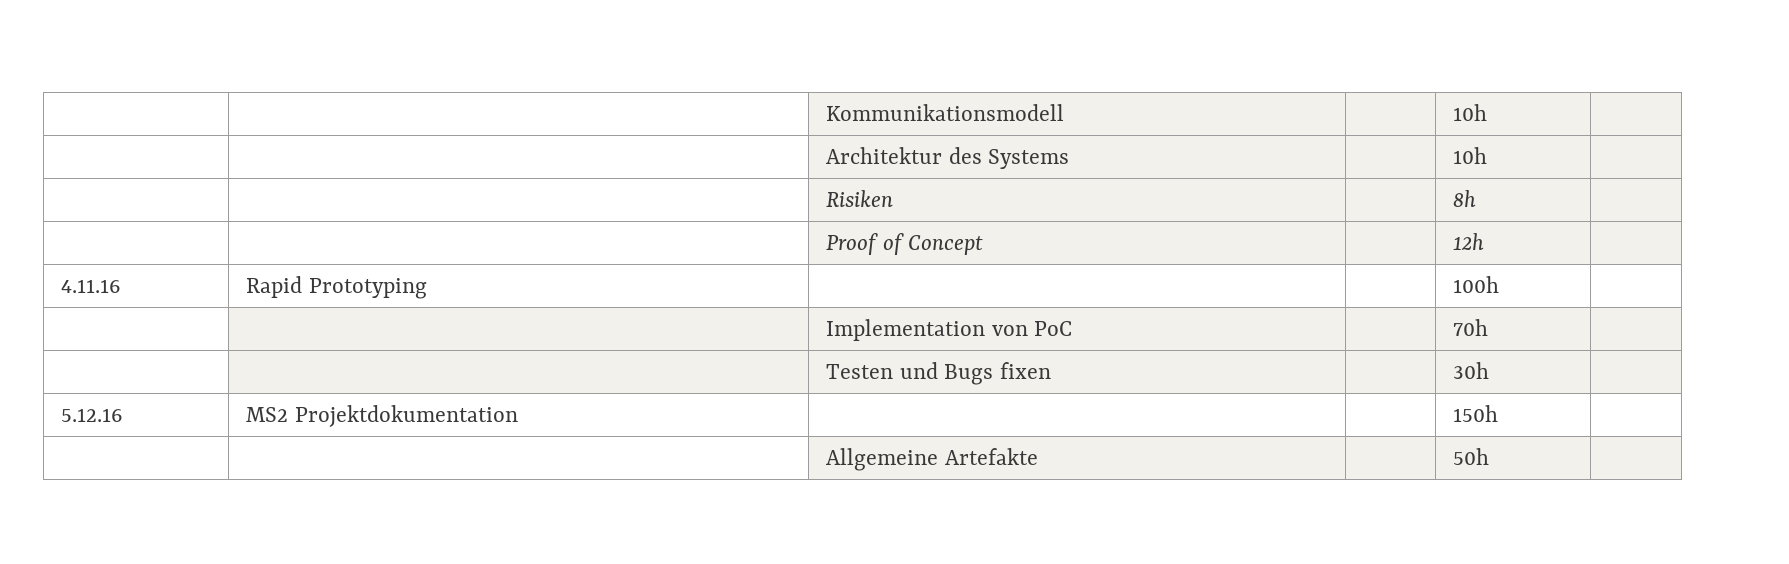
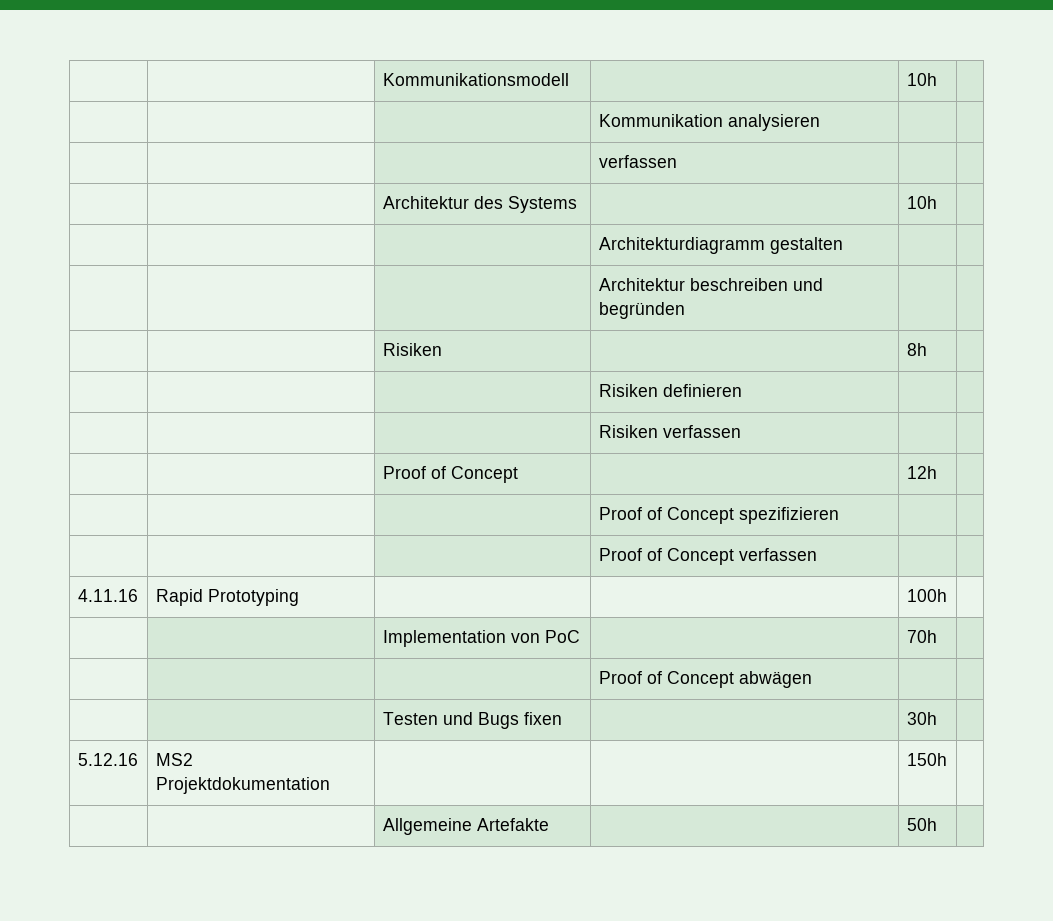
(1488, 112) none -> [598,114,820,131] [598,155,677,168] // | | | Kommunikation analysieren | | // | | | verfassen | |
[826,190,894,207] [1453,190,1477,207] [826,233,984,255] [1453,233,1485,250] Risiken | | 8h | // | | Proof of Concept | | 12h -> [598,237,843,254] [598,278,823,291] [598,302,685,319] [382,343,442,356] [906,343,927,356] [598,384,742,397] [598,425,741,438] [382,466,518,483] [906,466,937,479] [598,507,839,524] [598,548,817,565] | Architekturdiagramm gestalten | | // | | | Architektur beschreiben und begründen | | // | | Risiken | | 8h | // | | | Risiken definieren | | // | | | Risiken verfassen | | // | | Proof of Concept | | 12h | // | | | Proof of Concept spezifizieren | | // | | | Proof of Concept verfassen |
(1489, 327) none -> [598,671,812,688] // | | | Proof of Concept abwägen | |

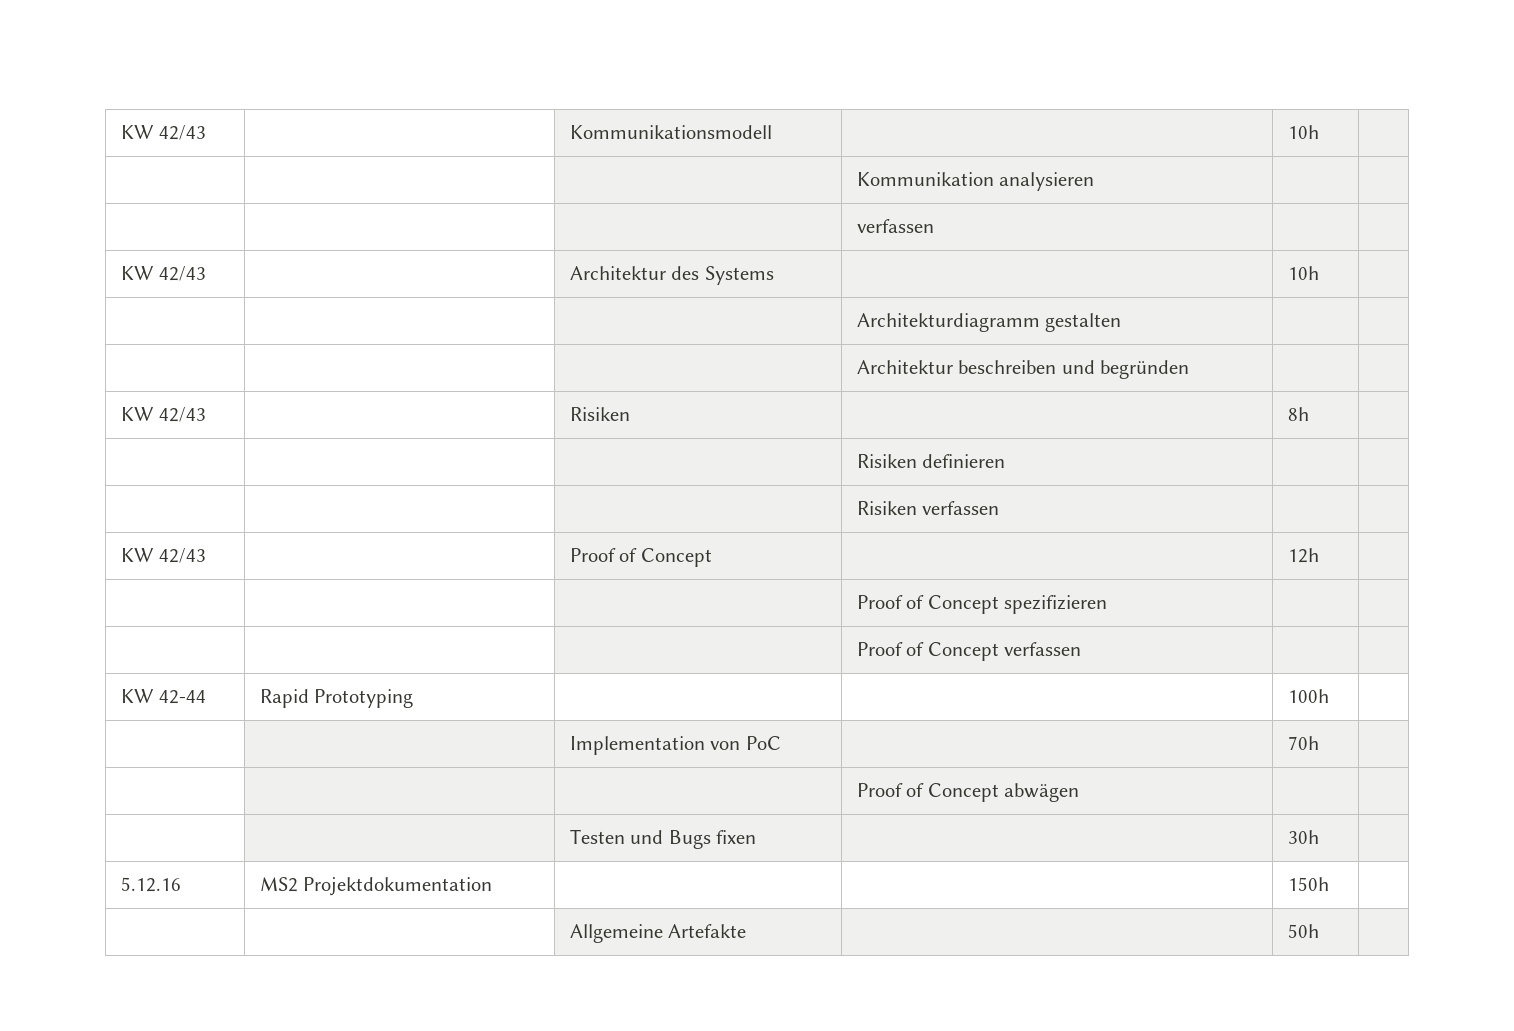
(382, 79) none -> [120,125,207,140] KW 42/43
(677, 161) none -> [120,266,207,281] KW 42/43
(685, 310) none -> [120,407,207,422] KW 42/43
(741, 431) none -> [120,548,207,563] KW 42/43
[77,589,138,602] 4.11.16 -> [120,689,207,704] KW 42-44

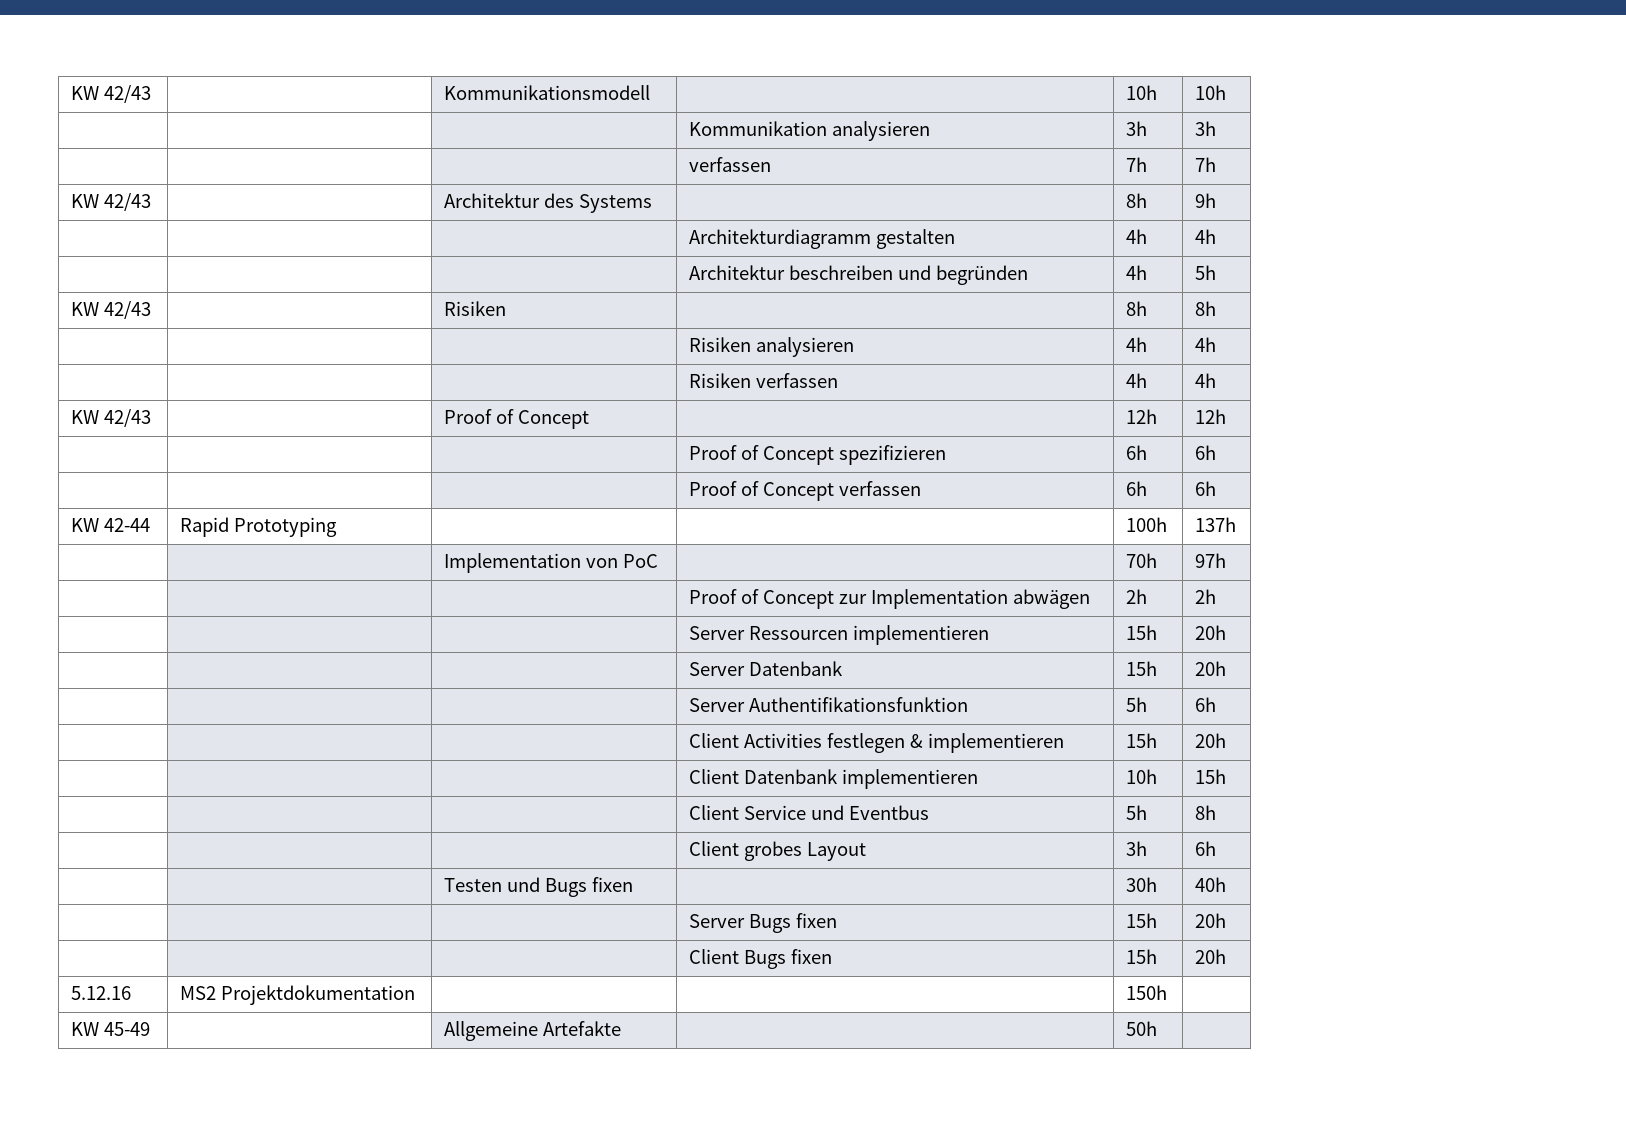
(1319, 132) none -> [1195,85,1227,100] 10h
[856,219,934,233] | // | | | verfassen | | -> [1126,121,1148,136] [1195,121,1217,136] [689,157,772,172] [1126,157,1148,172] [1195,157,1217,172] 3h | 3h // | | | verfassen | 7h | 7h
[1287,266,1319,280] 10h | -> [1126,193,1148,208] [1195,193,1217,208] 8h | 9h
(1122, 322) | -> [1126,229,1148,244] [1195,229,1217,244] 4h | 4h
(1190, 369) | -> [1126,265,1148,280] [1195,265,1217,280] 4h | 5h
[856,454,1006,468] // | | | Risiken definieren | | -> [1195,301,1217,316] [689,337,855,357] [1126,337,1148,352] [1195,337,1217,352] 8h // | | | Risiken analysieren | 4h | 4h
(1000, 508) | -> [1126,373,1148,388] [1195,373,1217,388] 4h | 4h
(1319, 555) none -> [1195,409,1227,424] 12h
(1108, 604) | -> [1126,445,1148,460] [1195,445,1217,460] 6h | 6h
(1082, 649) | -> [1126,481,1148,496] [1195,481,1217,496] 6h | 6h
(1329, 696) none -> [1195,517,1237,532] 137h
[856,783,999,802] // | | | Proof of Concept -> [1195,553,1227,568] [689,589,1009,609] 97h // | | | Proof of Concept zur Implementation
(1080, 792) | -> [1126,589,1148,604] [1195,589,1217,604] [689,625,990,645] [1126,625,1158,640] [1195,625,1227,640] [689,661,844,676] [1126,661,1158,676] [1195,661,1227,676] [689,697,969,712] [1126,697,1148,712] [1195,697,1217,712] [689,733,1065,753] [1126,733,1158,748] [1195,733,1227,748] [689,769,979,789] [1126,769,1158,784] [1195,769,1227,784] [689,805,930,820] [1126,805,1148,820] [1195,805,1217,820] [689,841,867,861] [1126,841,1148,856] [1195,841,1217,856] 2h | 2h // | | | Server Ressourcen implementieren | 15h | 20h // | | | Server Datenbank | 15h | 20h // | | | Server Authentifikationsfunktion | 5h | 6h // | | | Client Activities festlegen & implementieren | 15h | 20h // | | | Client Datenbank implementieren | 10h | 15h // | | | Client Service und Eventbus | 5h | 8h // | | | Client grobes Layout | 3h | 6h
(1319, 837) none -> [1195,877,1227,892] [689,913,838,933] [1126,913,1158,928] [1195,913,1227,928] [689,949,833,969] [1126,949,1158,964] [1195,949,1227,964] 40h // | | | Server Bugs fixen | 15h | 20h // | | | Client Bugs fixen | 15h | 20h
(1329, 884) none -> [71,1022,151,1036] KW 45-49

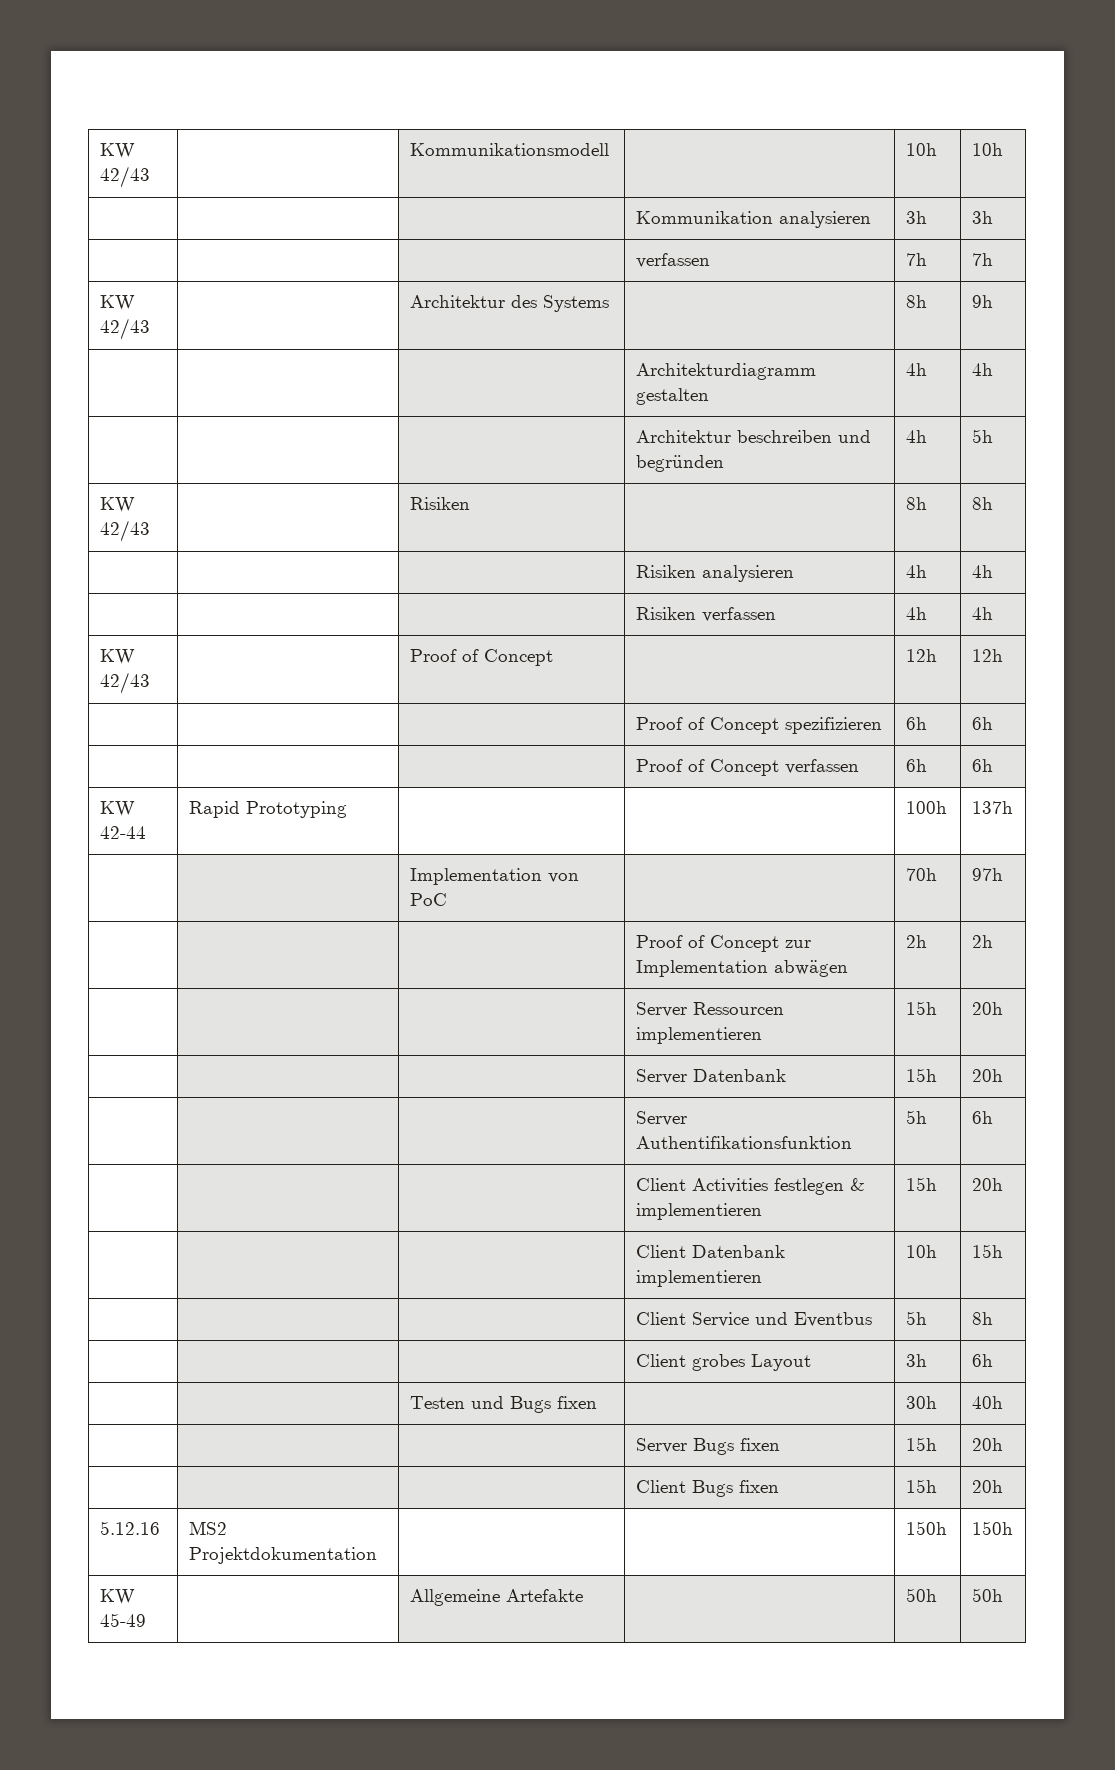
(1168, 992) none -> [971,1521,1013,1535] 150h
(1158, 1028) none -> [971,1588,1003,1602] 50h

